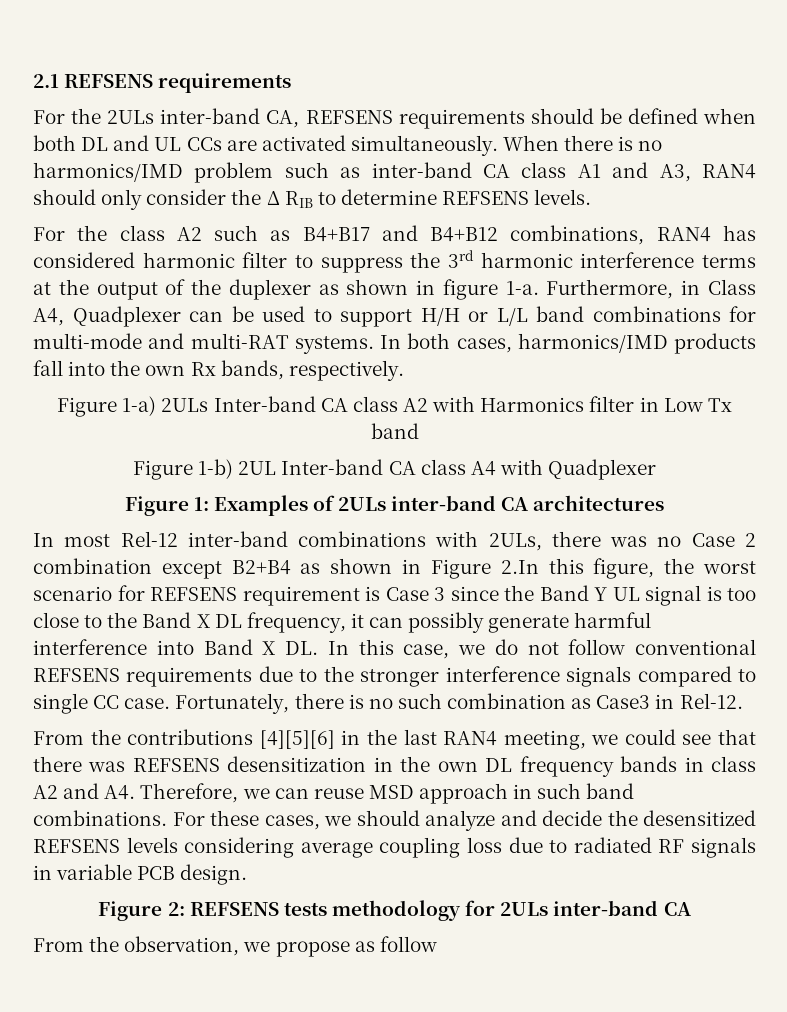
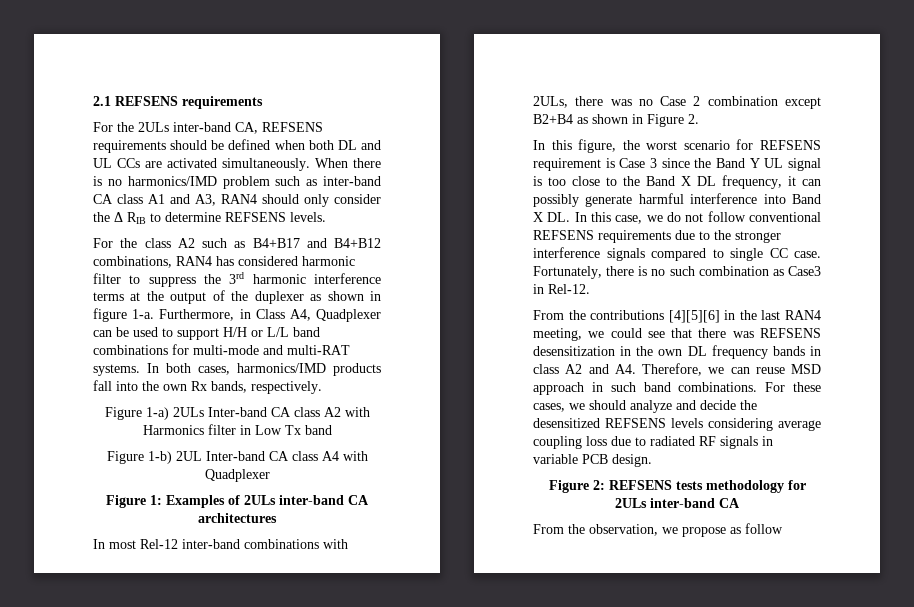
[500,560,539,574] 2.In -> [688,114,699,124] [533,140,545,150] 2. // In

